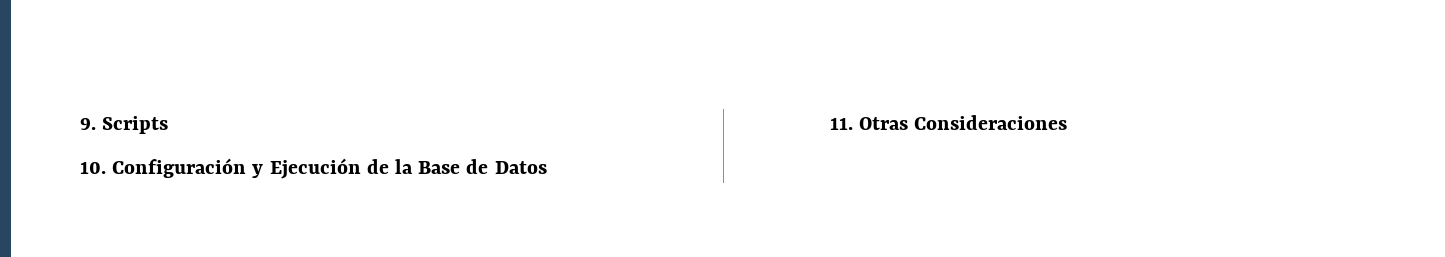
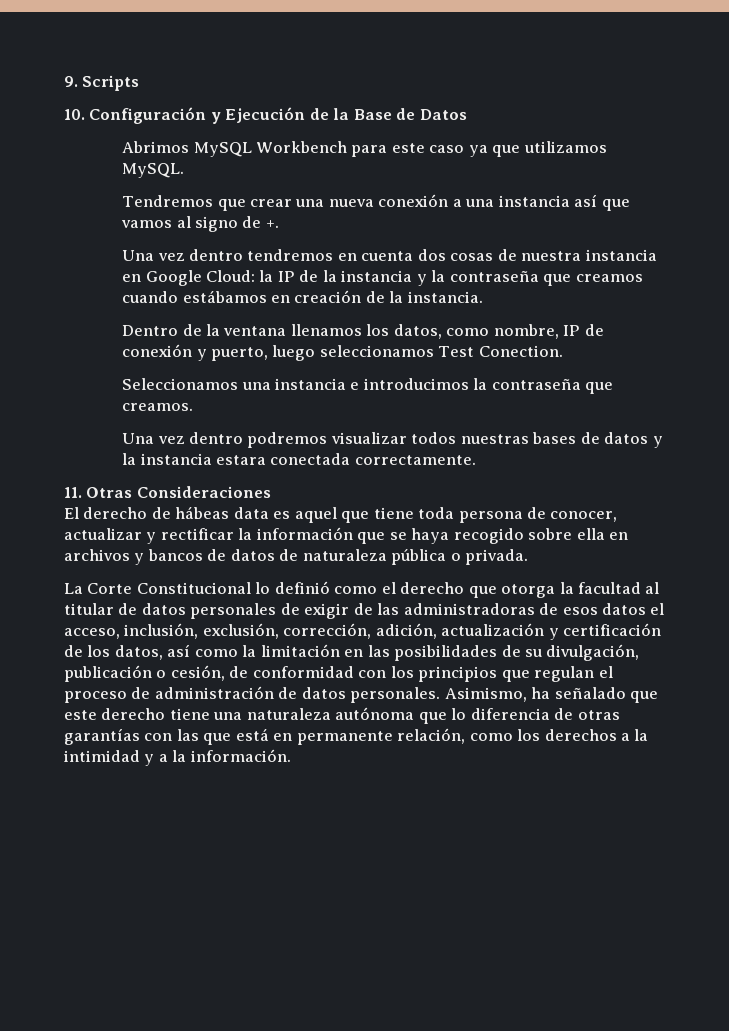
[829,115,1068,130] 11. Otras Consideraciones -> [122,141,607,157] [122,163,185,178] [122,194,630,211] [121,216,279,232] [122,249,657,261] [122,270,643,286] [122,290,483,303] [122,324,604,339] [122,344,563,361] [122,378,614,394] [122,403,194,411] [122,432,663,448] [122,453,476,465] [64,486,271,498] [64,506,618,523] [64,527,629,544] [64,549,529,565] [64,581,660,598] [64,603,665,619] [64,623,662,640] [64,644,640,661] [64,665,613,682] [64,686,659,703] [64,707,620,724] [64,728,649,745] [64,749,291,766] Abrimos MySQL Workbench para este caso ya que utilizamos MySQL. // Tendremos que crear una nueva conexión a una instancia así que vamos al signo de +. // Una vez dentro tendremos en cuenta dos cosas de nuestra instancia en Google Cloud: la IP de la instancia y la contraseña que creamos cuando estábamos en creación de la instancia. // Dentro de la ventana llenamos los datos, como nombre, IP de conexión y puerto, luego seleccionamos Test Conection. // Seleccionamos una instancia e introducimos la contraseña que creamos. // Una vez dentro podremos visualizar todos nuestras bases de datos y la instancia estara conectada correctamente. // 11. Otras Consideraciones // El derecho de hábeas data es aquel que tiene toda persona de conocer, actualizar y rectificar la información que se haya recogido sobre ella en archivos y bancos de datos de naturaleza pública o privada. // La Corte Constitucional lo definió como el derecho que otorga la facultad al titular de datos personales de exigir de las administradoras de esos datos el acceso, inclusión, exclusión, corrección, adición, actualización y certificación de los datos, así como la limitación en las posibilidades de su divulgación, publicación o cesión, de conformidad con los principios que regulan el proceso de administración de datos personales. Asimismo, ha señalado que este derecho tiene una naturaleza autónoma que lo diferencia de otras garantías con las que está en permanente relación, como los derechos a la intimidad y a la información.

